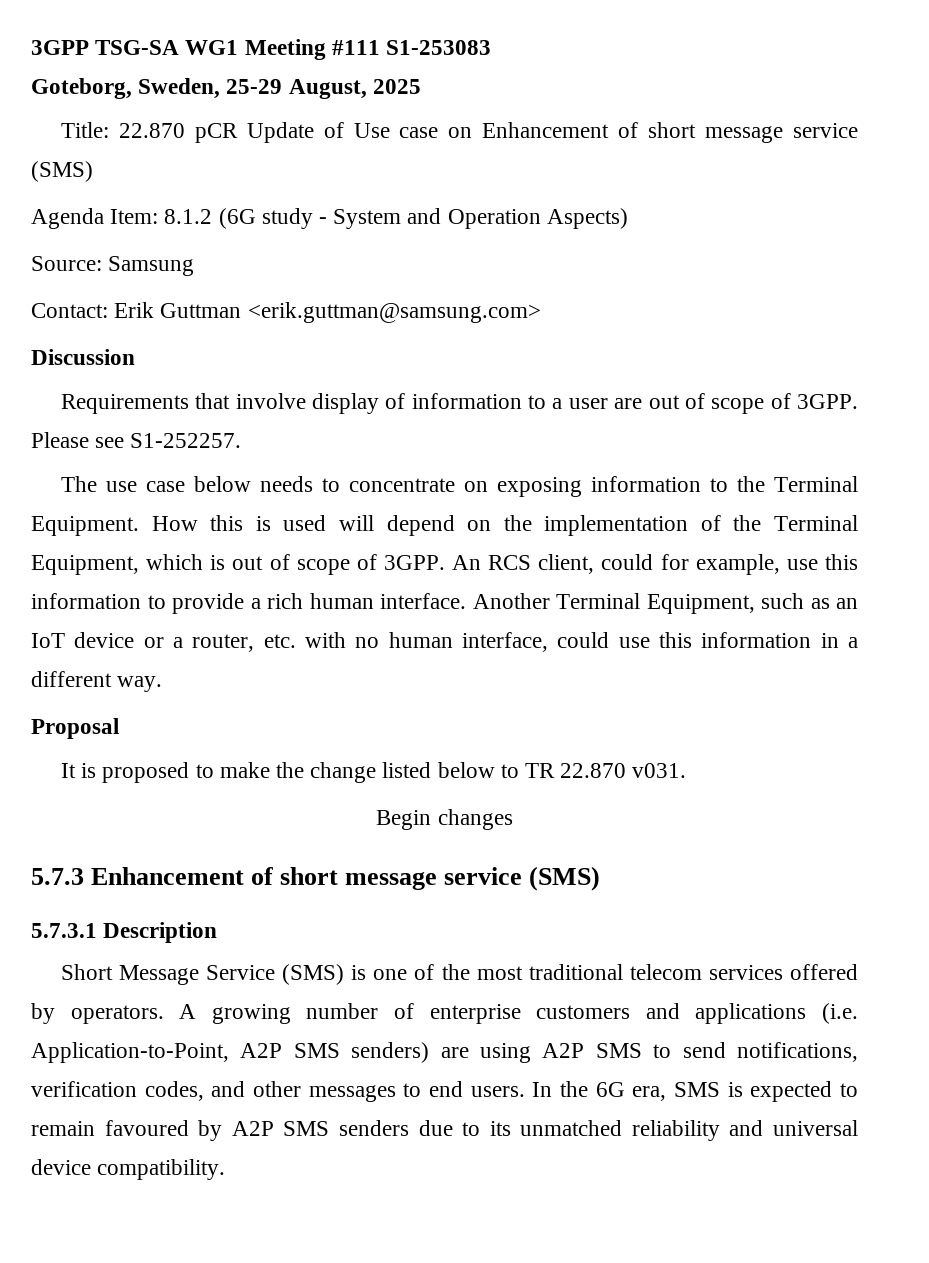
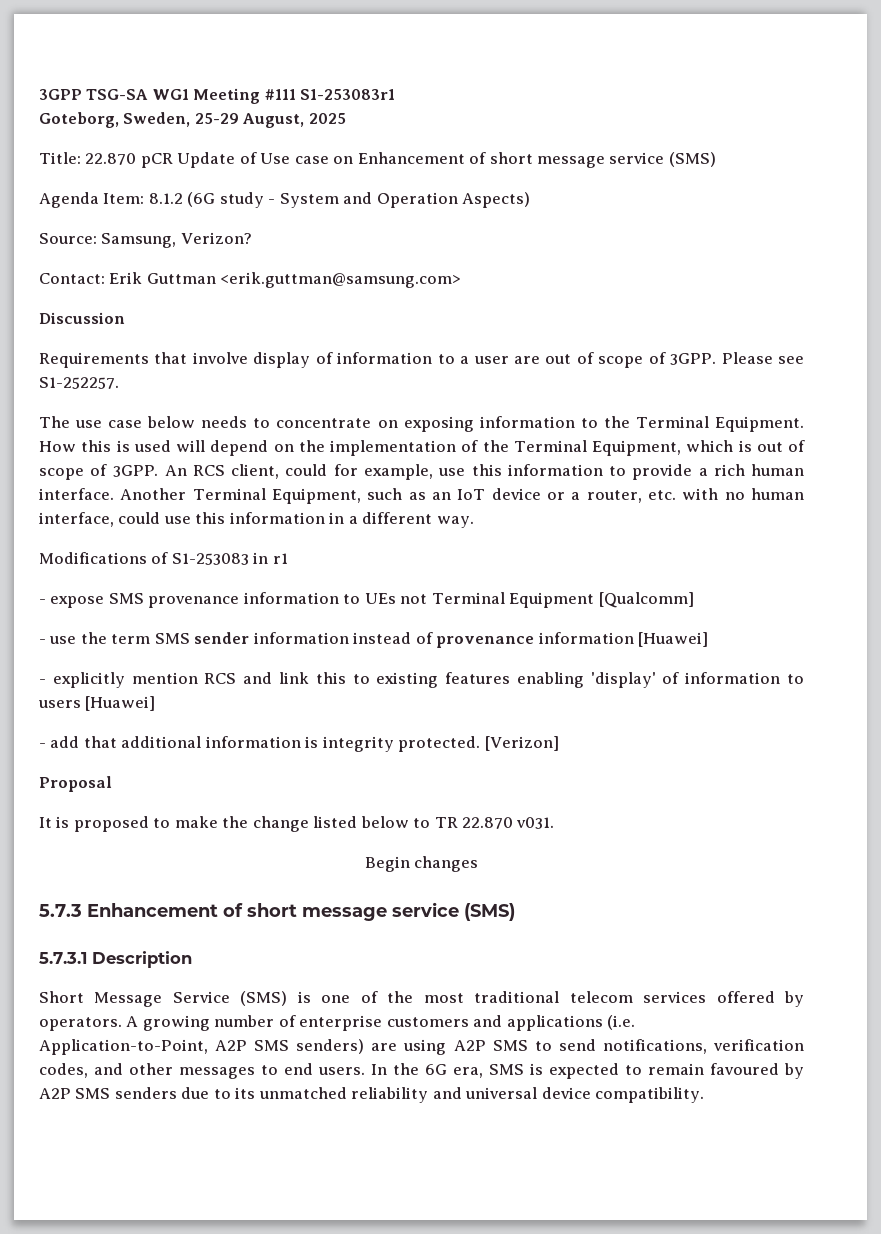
[386,40,492,55] S1-253083 -> [300,89,396,100] S1-253083r1
[108,256,195,276] Samsung -> [101,232,252,248] Samsung, Verizon?
(163, 684) none -> [39,552,288,565] [39,592,694,608] [39,632,709,648] [39,672,805,688] [38,696,156,711] [39,736,559,752] // Modifications of S1-253083 in r1 // - expose SMS provenance information to UEs not Terminal Equipment [Qualcomm] // - use the term SMS sender information instead of provenance information [Huawei] // - explicitly mention RCS and link this to existing features enabling 'display' of information to users [Huawei] // - add that additional information is integrity protected. [Verizon]

